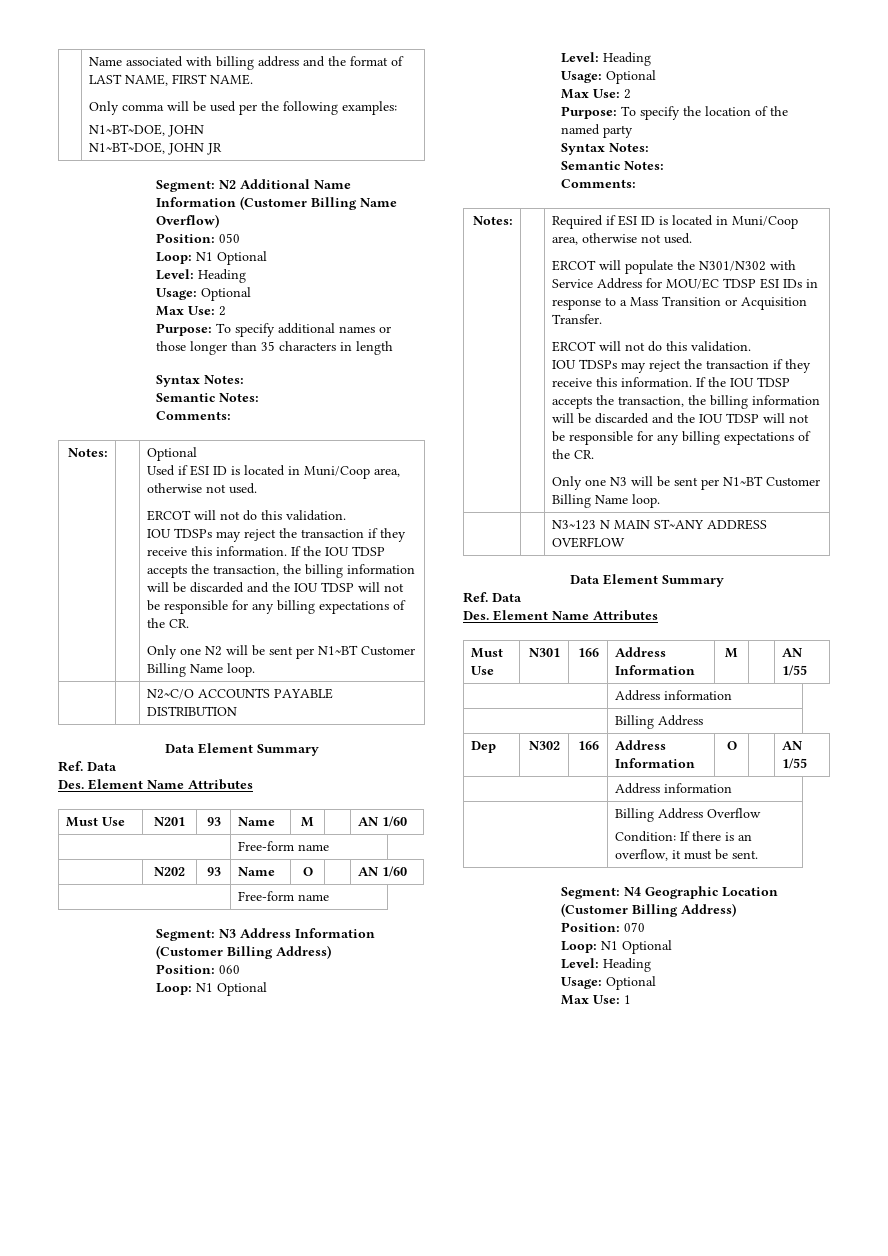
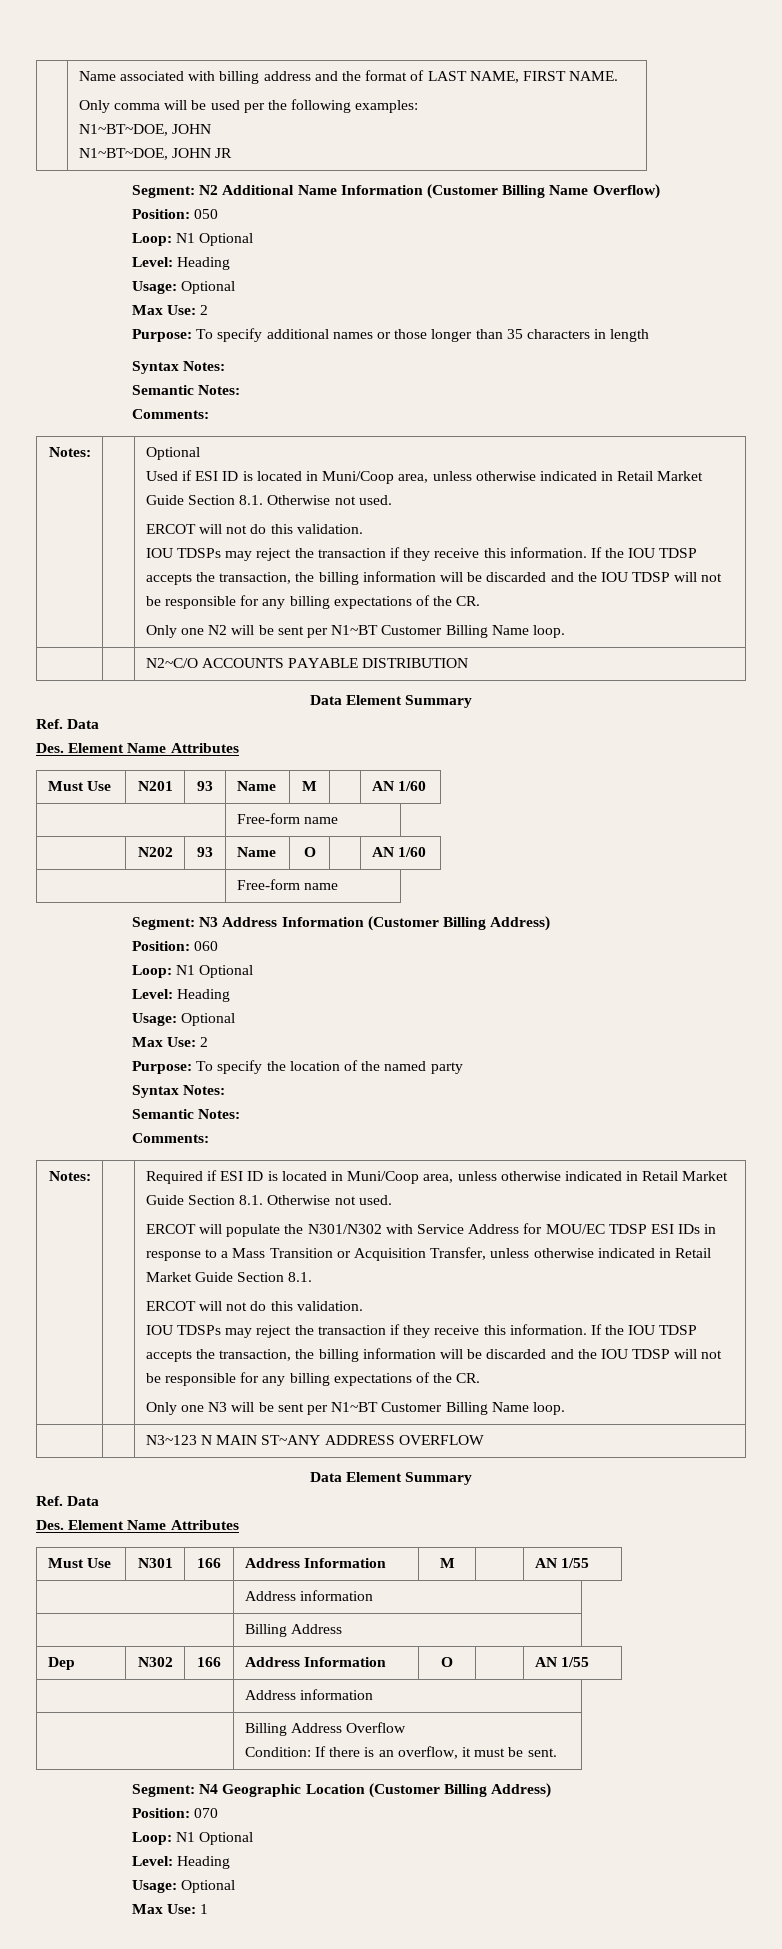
[147,483,203,493] otherwise -> [432,471,704,481] [145,495,331,505] unless otherwise indicated in Retail Market Guide Section 8.1. Otherwise
[582,233,638,243] otherwise -> [457,1171,729,1181] [145,1195,331,1205] unless otherwise indicated in Retail Market Guide Section 8.1. Otherwise
[552,314,603,324] Transfer. -> [430,1247,712,1260] [145,1272,313,1282] Transfer, unless otherwise indicated in Retail Market Guide Section 8.1.

